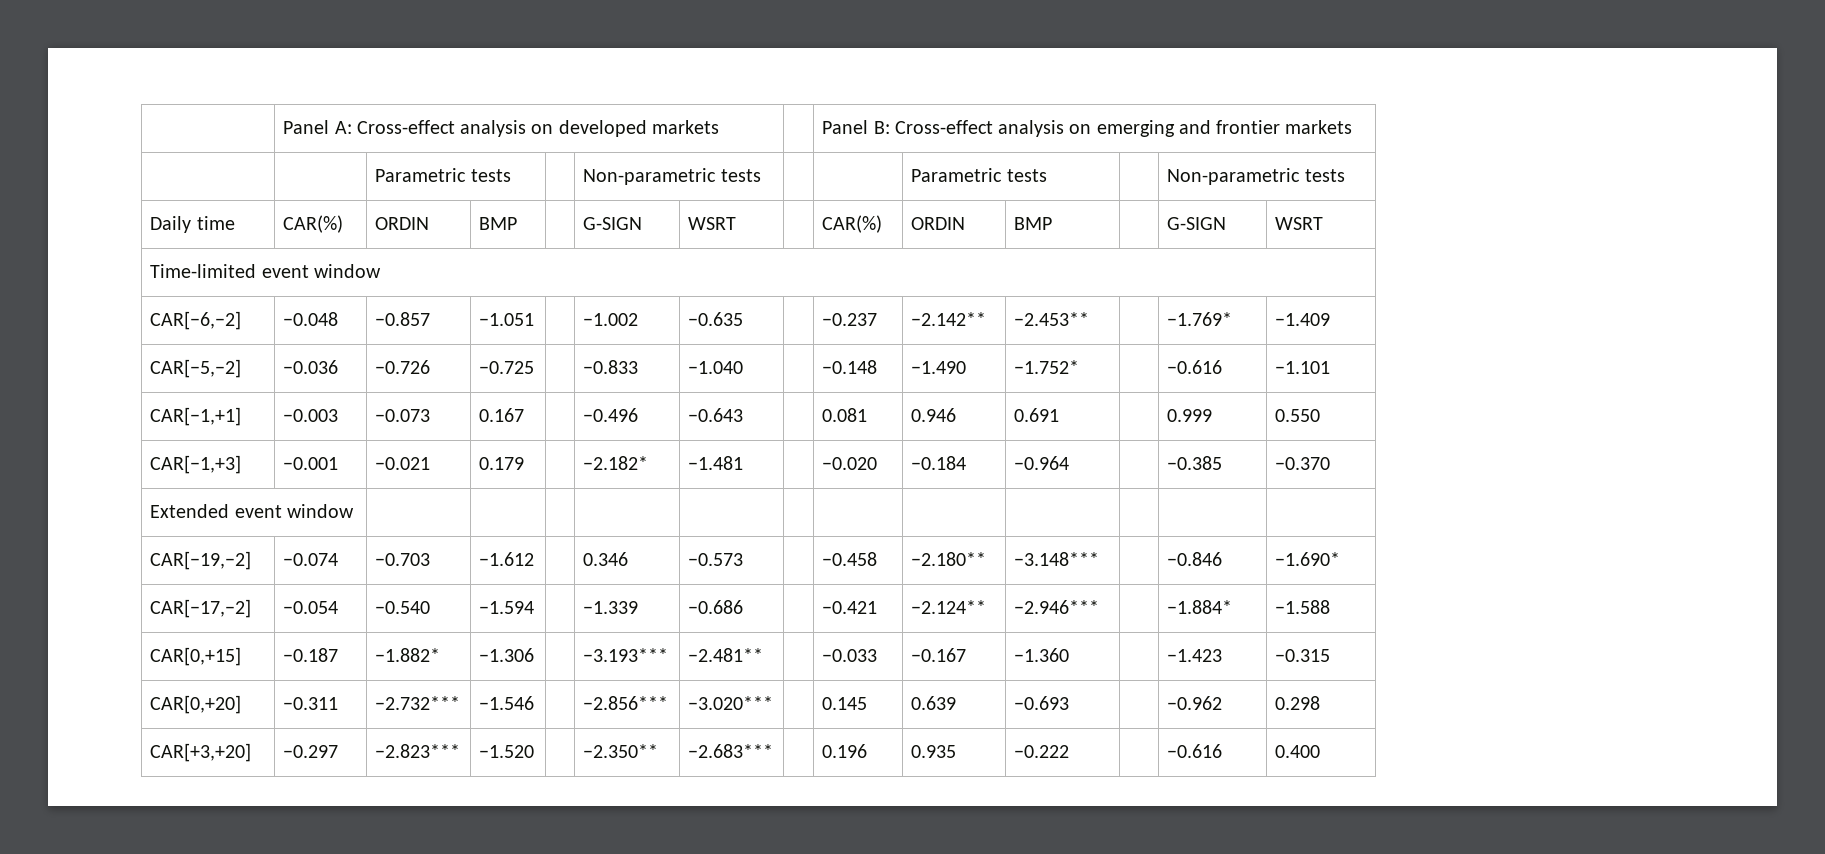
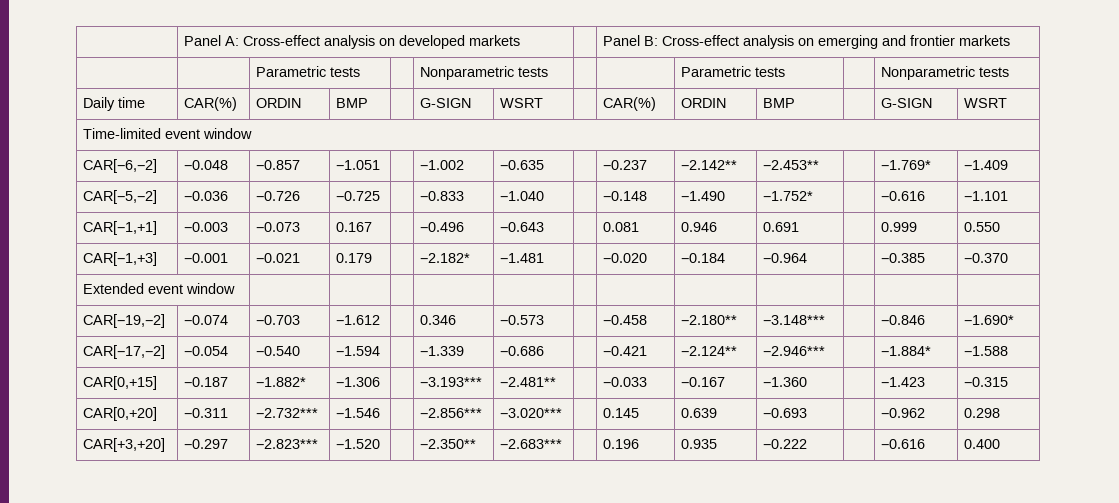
[583,168,717,185] Non-parametric -> [420,66,515,80] Nonparametric
[1167,168,1301,185] Non-parametric -> [881,66,976,80] Nonparametric

